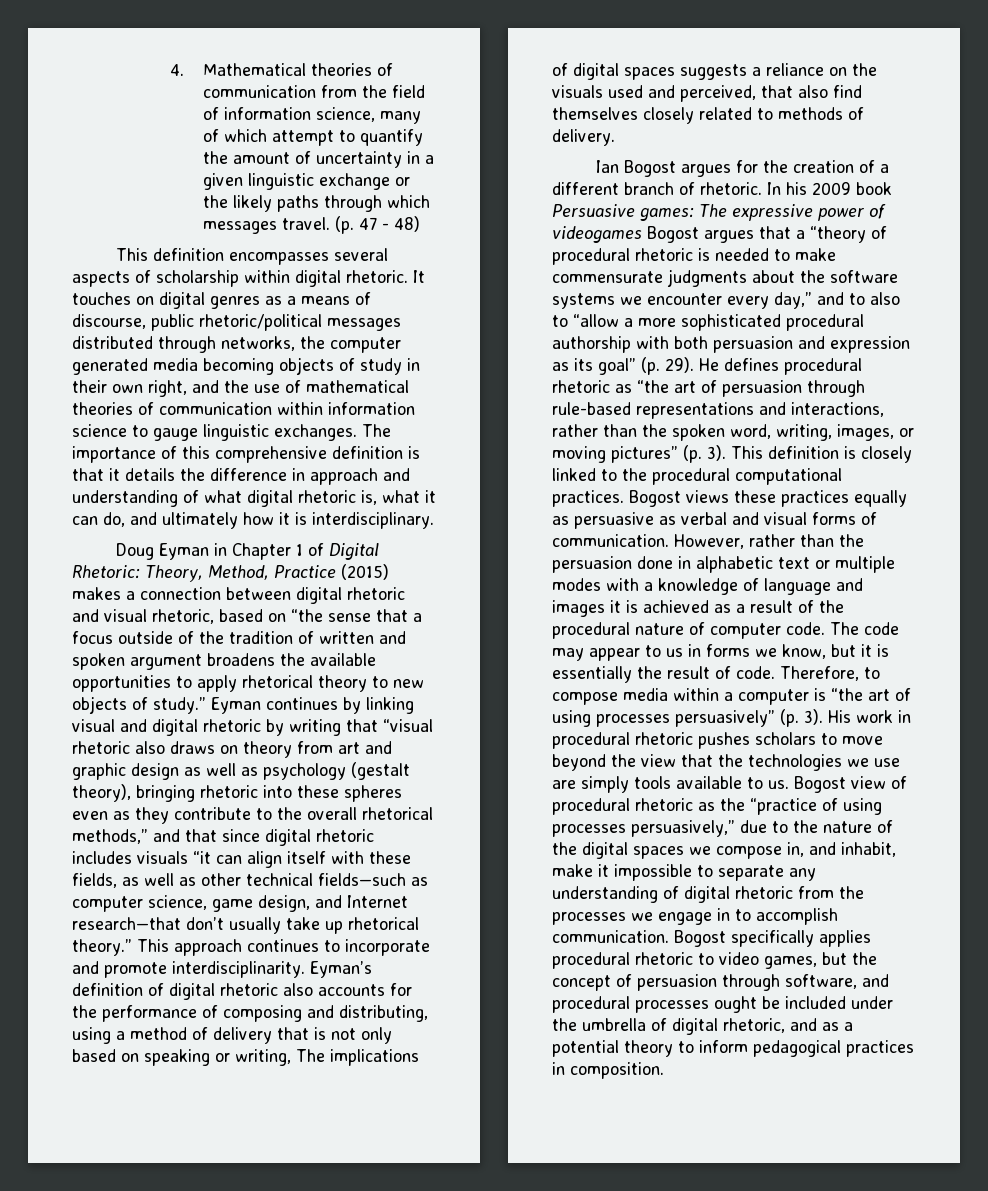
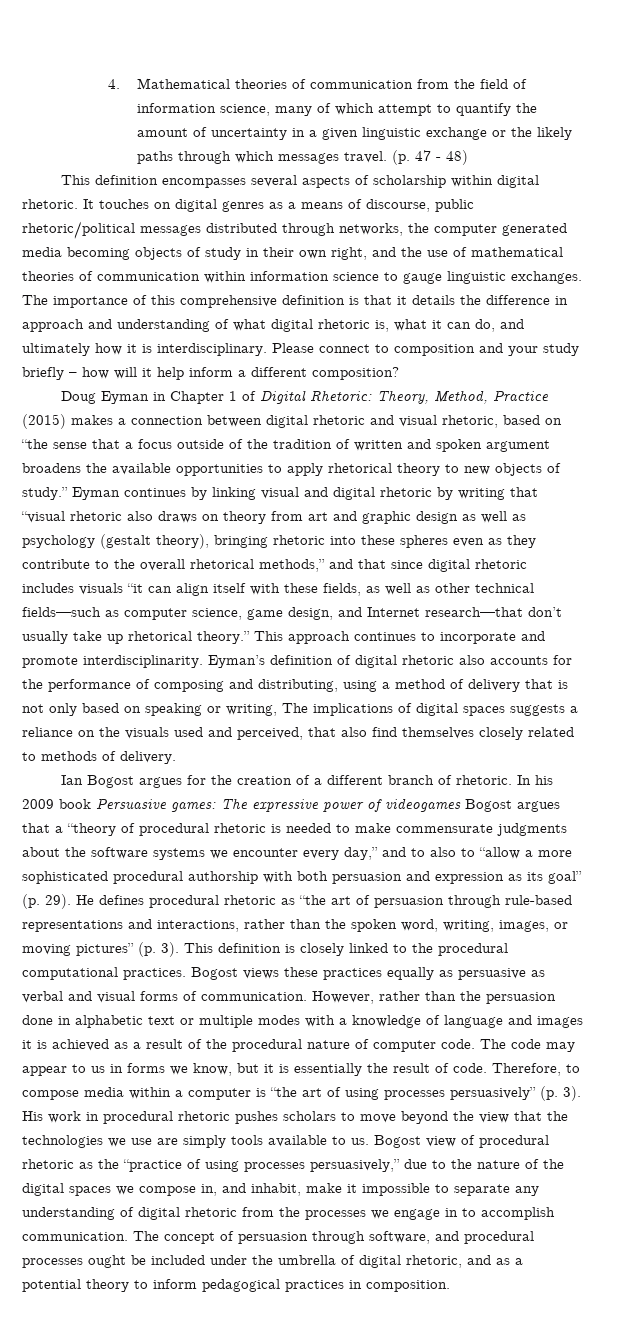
(434, 520) none -> [272,343,579,356] [22,367,399,380] Please connect to composition and your study briefly – how will it help inform a different composition?
[674,930,871,947] [552,952,877,969] Bogost specifically applies procedural rhetoric to video games, but the -> [133,1231,159,1241] The

